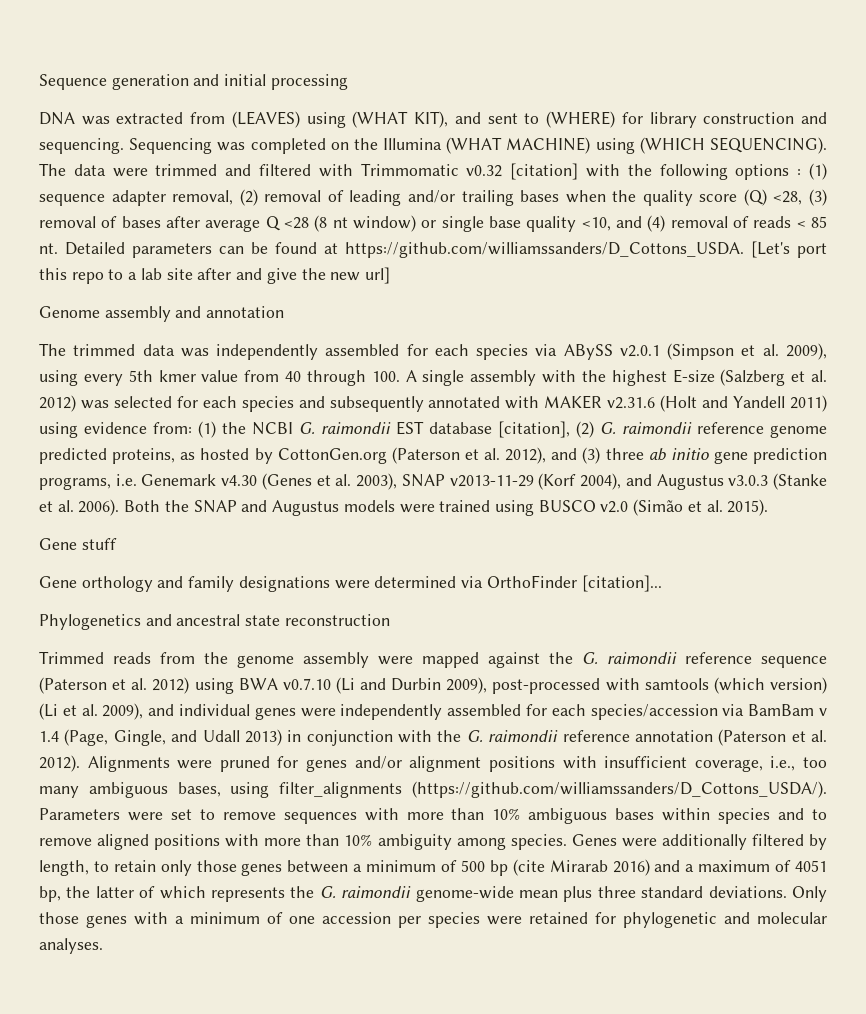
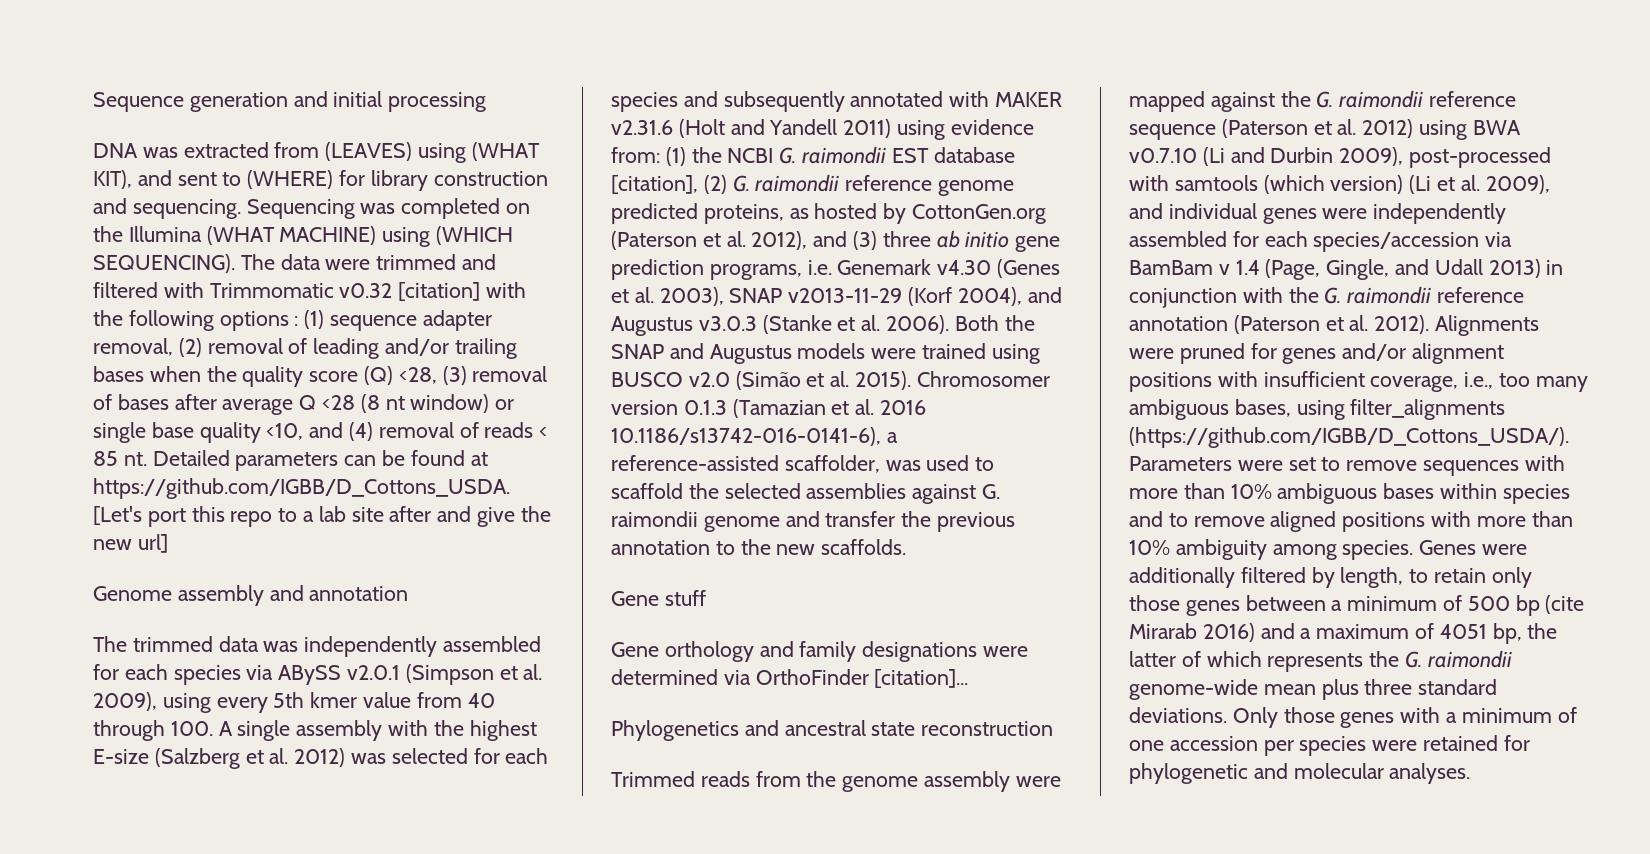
[345,242,744,258] https://github.com/williamssanders/D_Cottons_USDA. -> [93,478,510,499] https://github.com/IGBB/D_Cottons_USDA.
(769, 507) none -> [916,371,1050,387] [611,399,927,418] [611,427,898,446] [611,455,995,473] [611,483,1001,504] [611,511,1016,532] [611,539,907,555] Chromosomer version 0.1.3 (Tamazian et al. 2016 10.1186/s13742-016-0141-6), a reference-assisted scaffolder, was used to scaffold the selected assemblies against G. raimondii genome and transfer the previous annotation to the new scaffolds.
[412,781,827,798] (https://github.com/williamssanders/D_Cottons_USDA/). -> [1129,427,1569,448] (https://github.com/IGBB/D_Cottons_USDA/).

